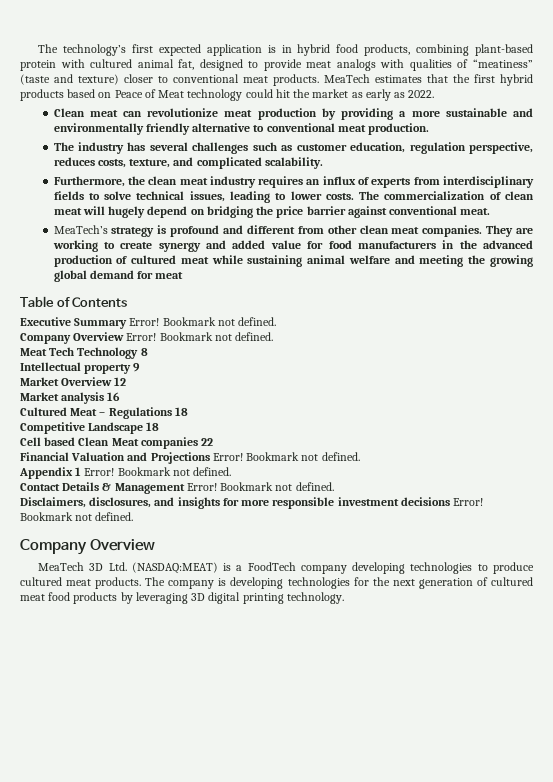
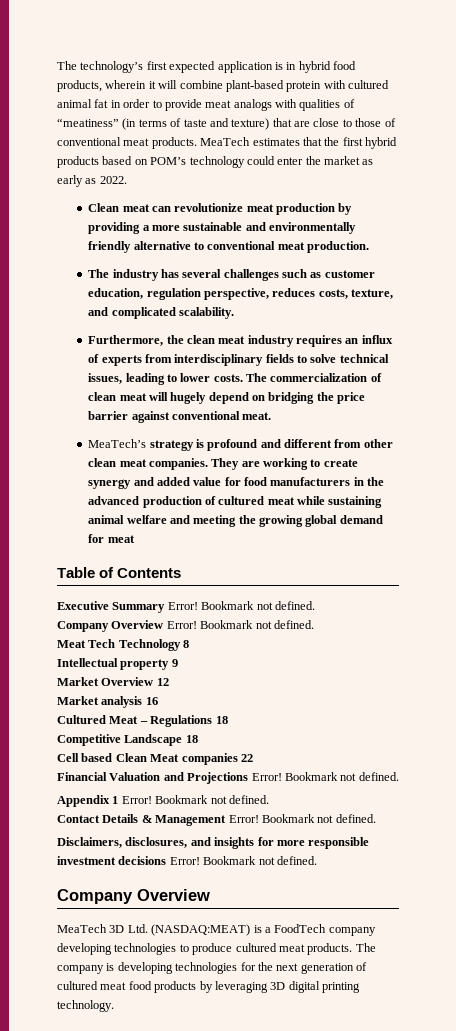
[416,44,470,56] combining -> [105,80,223,89] wherein it will combine
[178,59,243,71] fat, designed -> [94,99,151,108] fat in order
[20,74,168,85] (taste and texture) closer to -> [122,118,396,130] (in terms of taste and texture) that are close to those of
[114,89,185,98] Peace of Meat -> [150,157,187,165] POM’s
[275,89,290,98] hit -> [277,157,304,165] enter

